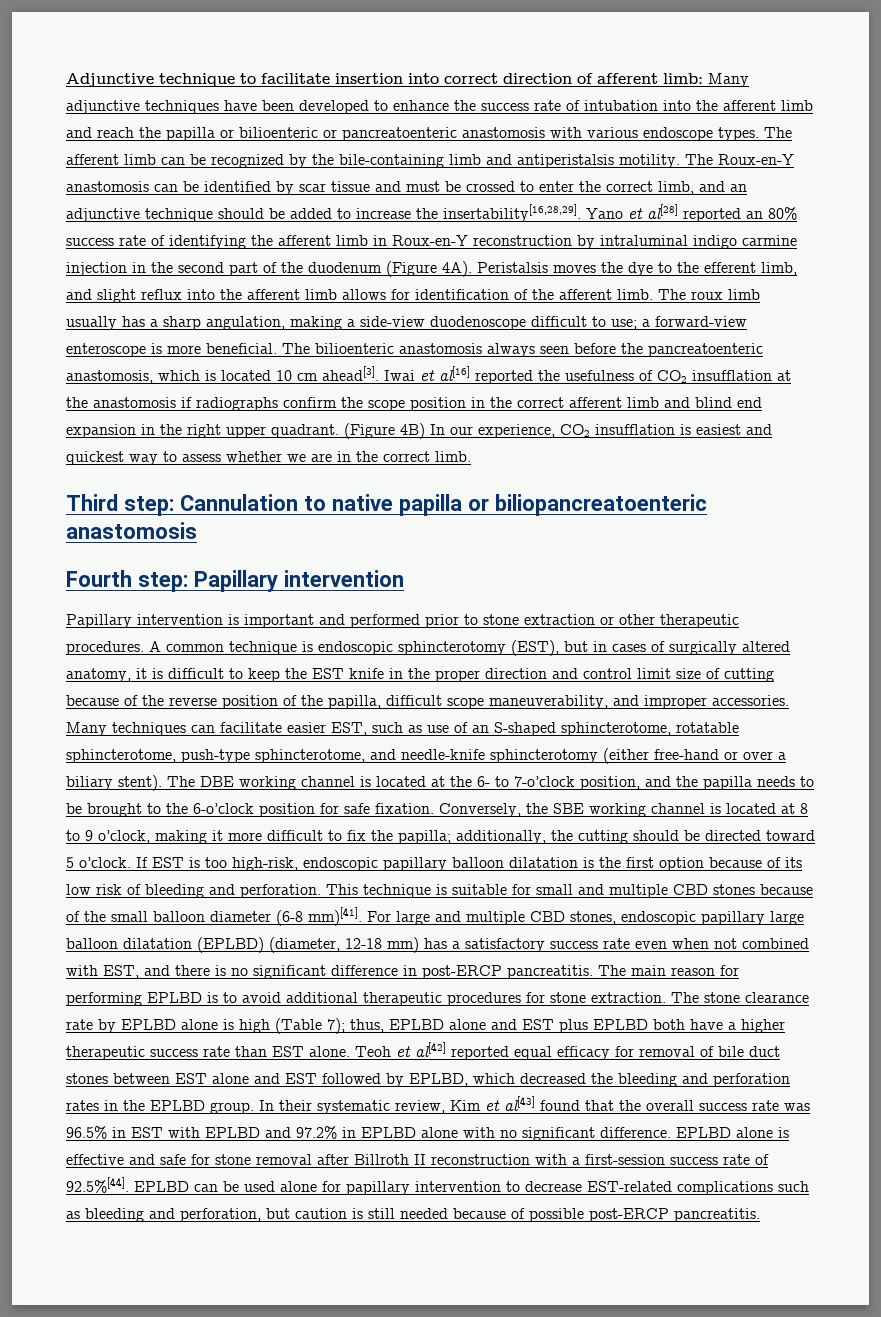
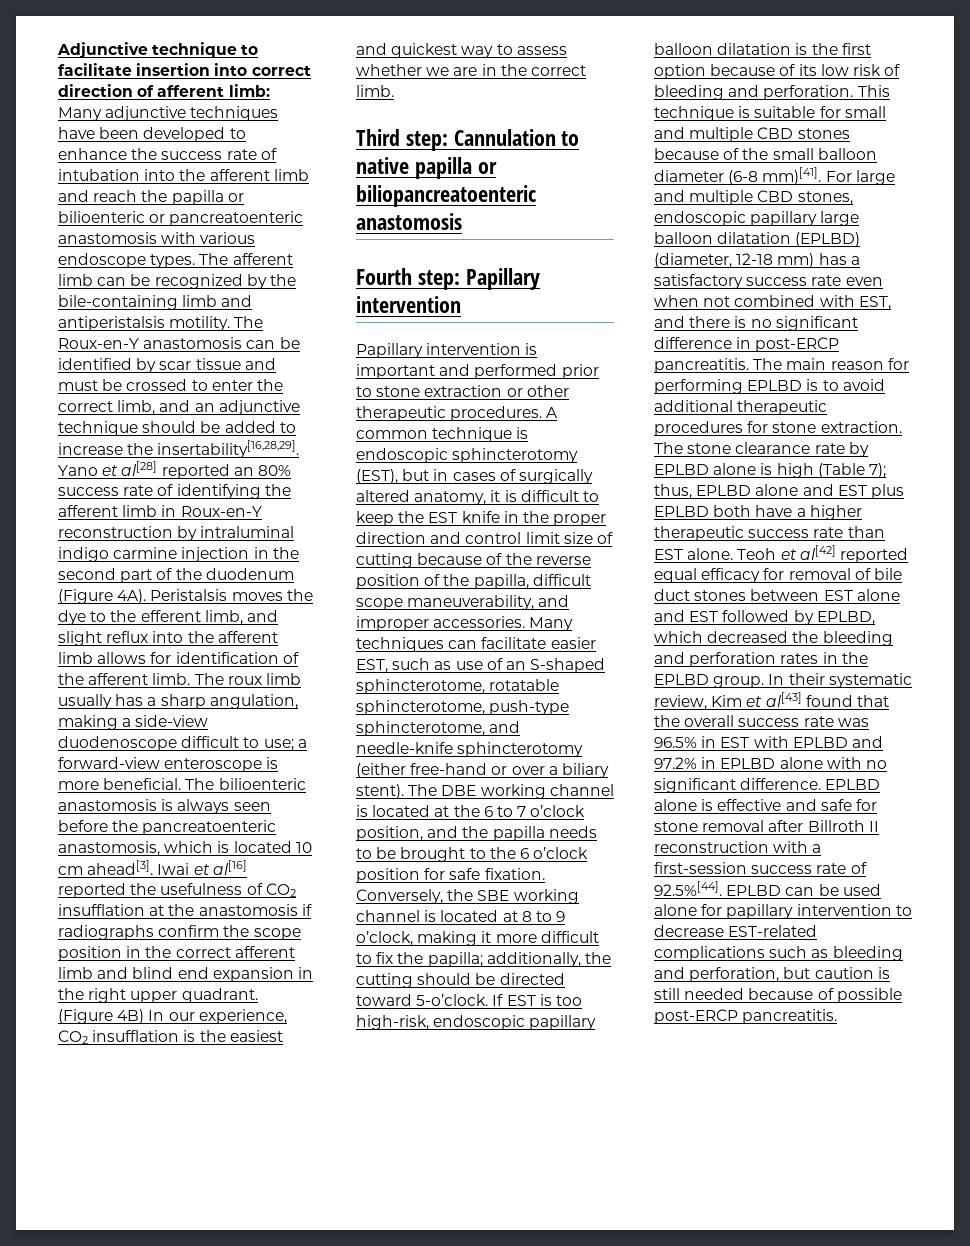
(482, 348) none -> [161,799,174,811] is
(691, 429) none -> [199,1030,226,1042] the
[477,776,575,787] 6- to 7-o’clock -> [483,805,586,817] 6 to 7 o’clock
[193,803,254,814] 6-o’clock -> [519,847,589,859] 6 o’clock
[66,857,131,868] 5 o’clock. -> [416,994,489,1006] 5-o’clock.

